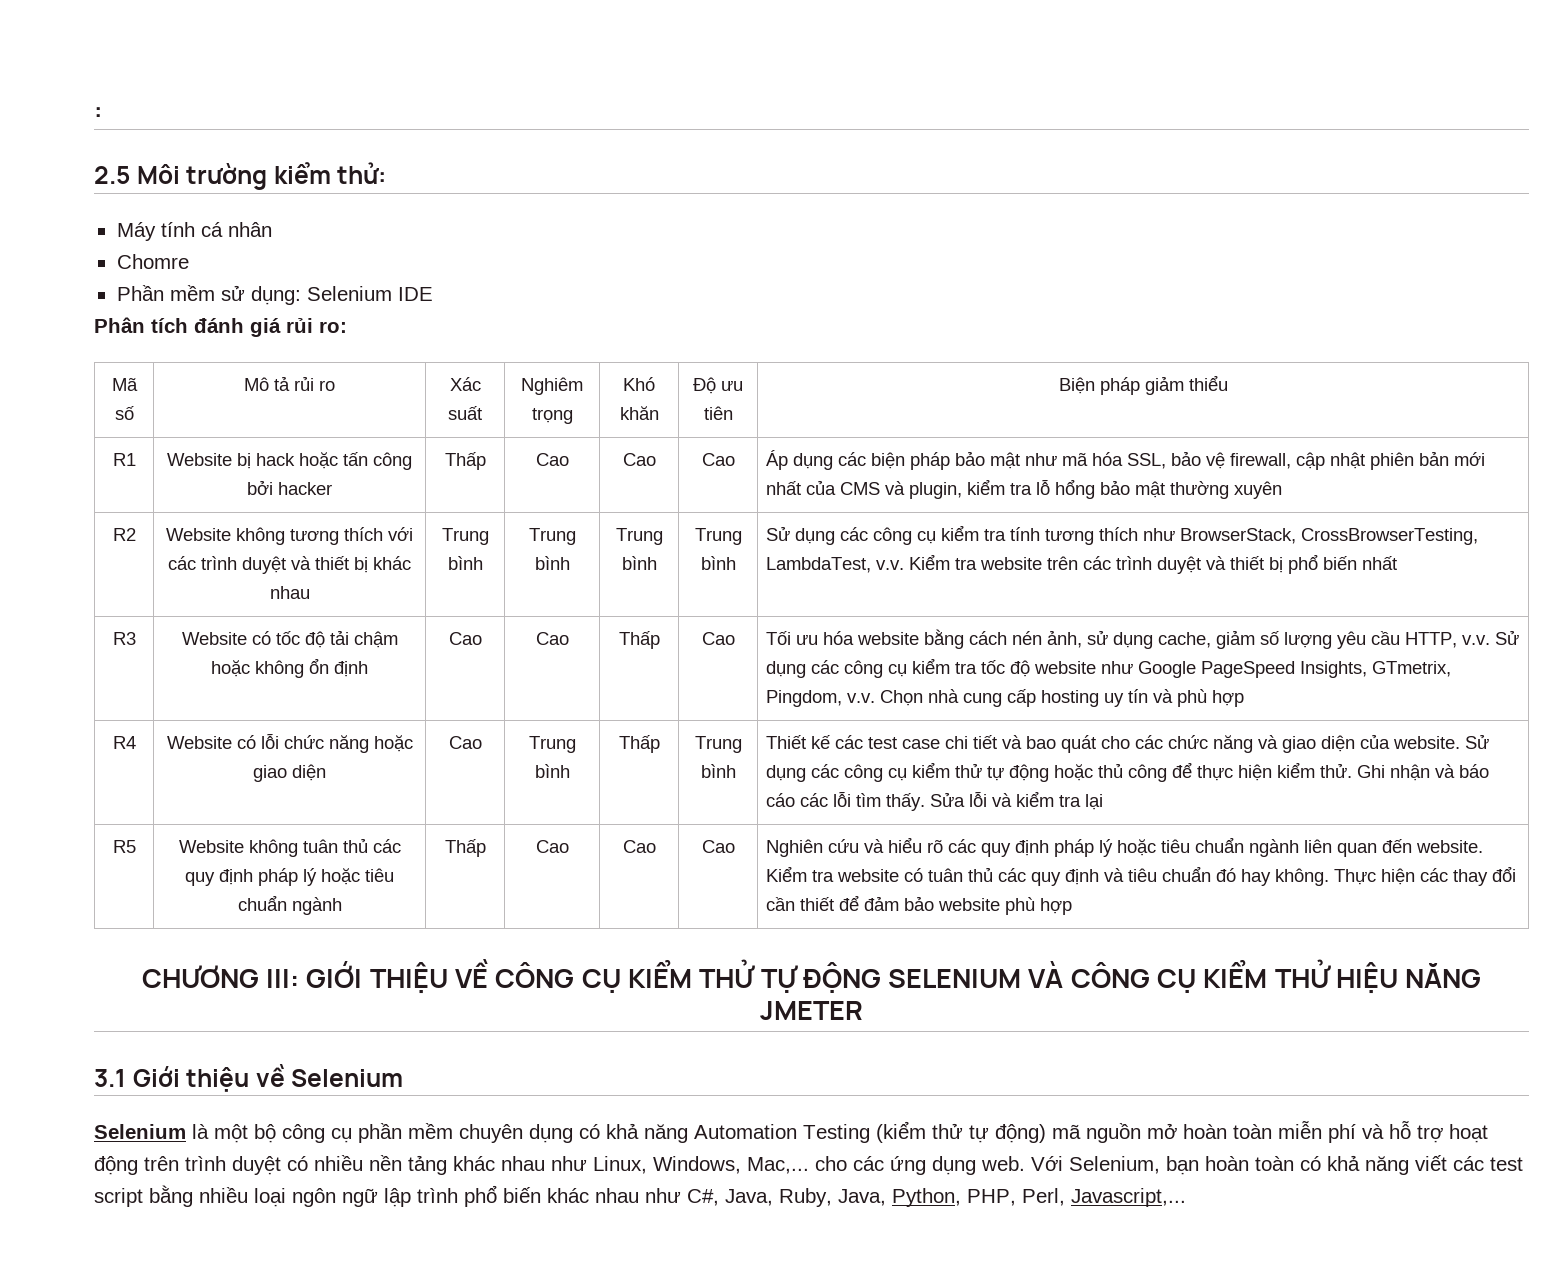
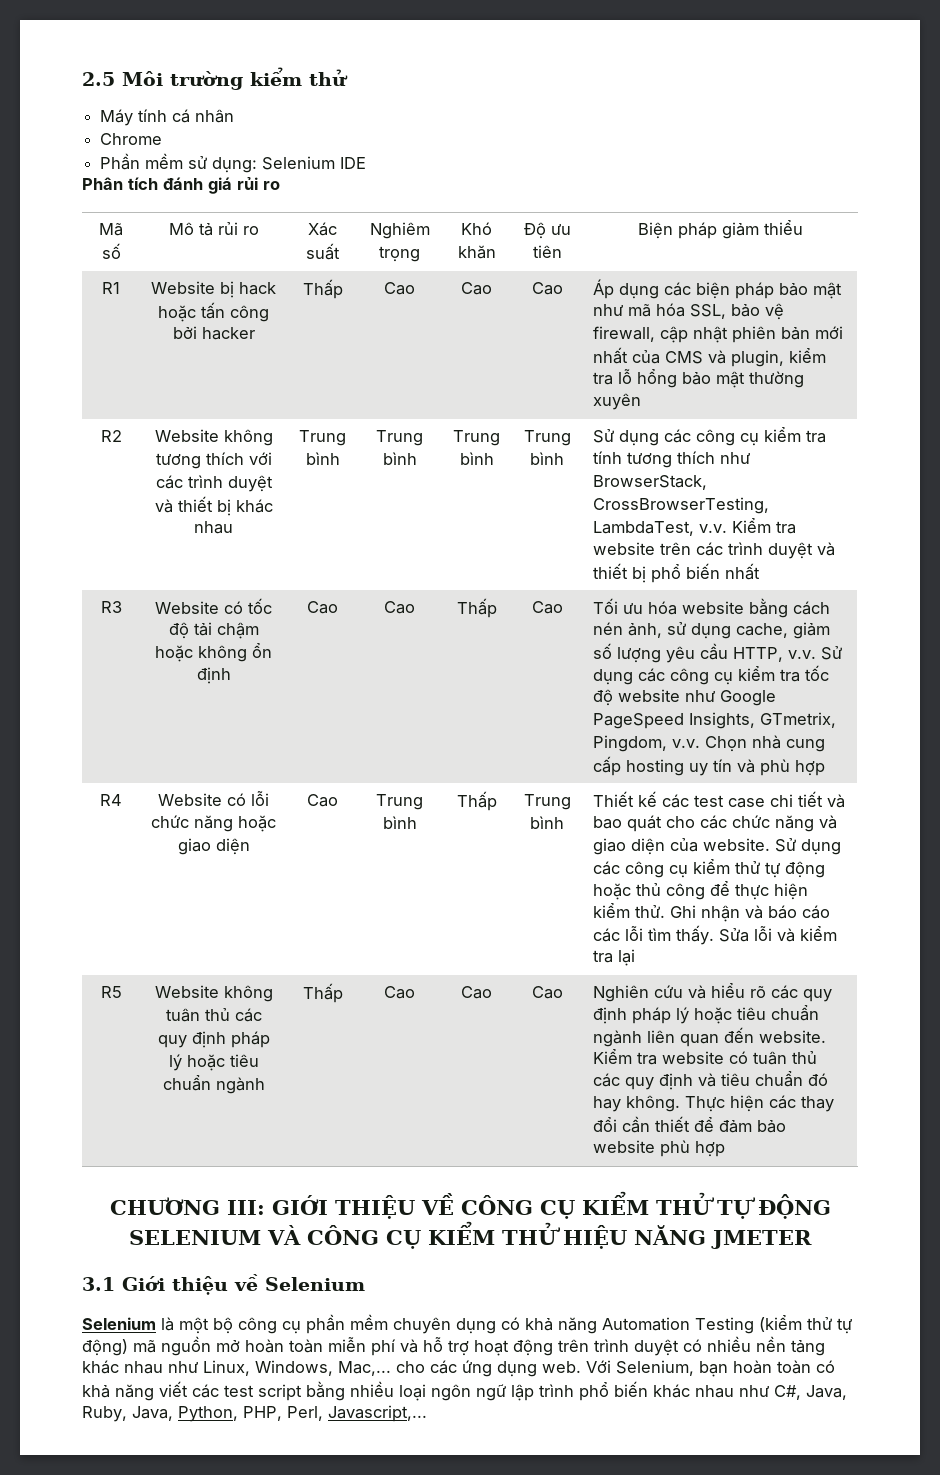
[94,107,102,119] : // -> (82, 79) none
[337,162,387,184] thử: -> [309,69,348,86] thử
[116,254,189,269] Chomre -> [100,133,163,145] Chrome
[319,321,347,333] ro: -> [263,181,280,190] ro

